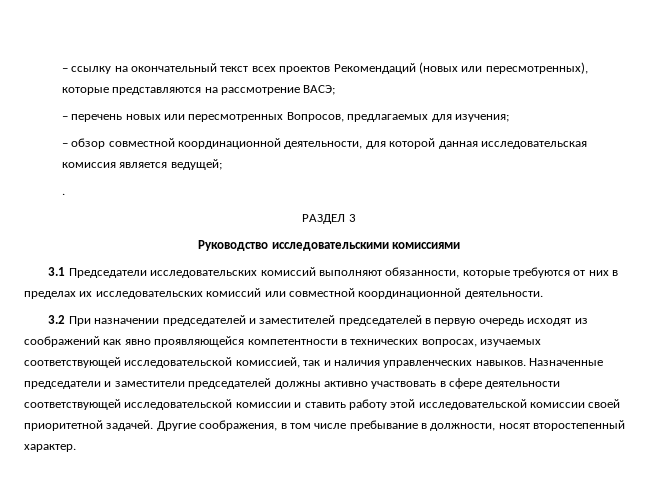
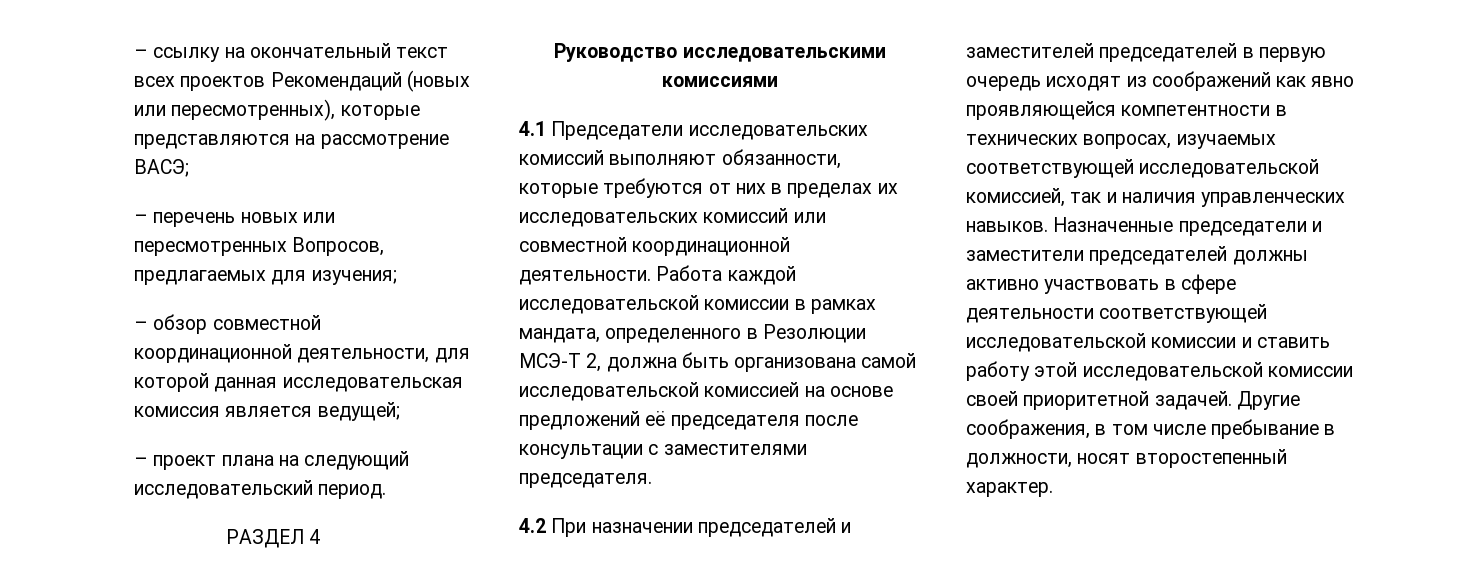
[61,193,65,195] . -> [134,451,410,470] [134,480,387,499] – проект плана на следующий исследовательский период.
[348,214,356,222] 3 -> [309,529,321,544] 4
[48,267,66,276] 3.1 -> [519,121,546,136] 4.1
[48,315,66,324] // 3.2 -> [656,265,796,285] [519,295,876,314] [519,324,866,343] [519,352,917,372] [519,382,893,401] [519,411,858,430] [519,444,807,459] [519,473,652,488] [519,518,546,533] Работа каждой исследовательской комиссии в рамках мандата, определенного в Резолюции МСЭ-Т 2, должна быть организована самой исследовательской комиссией на основе предложений её председателя после консультации с заместителями председателя. // 4.2

